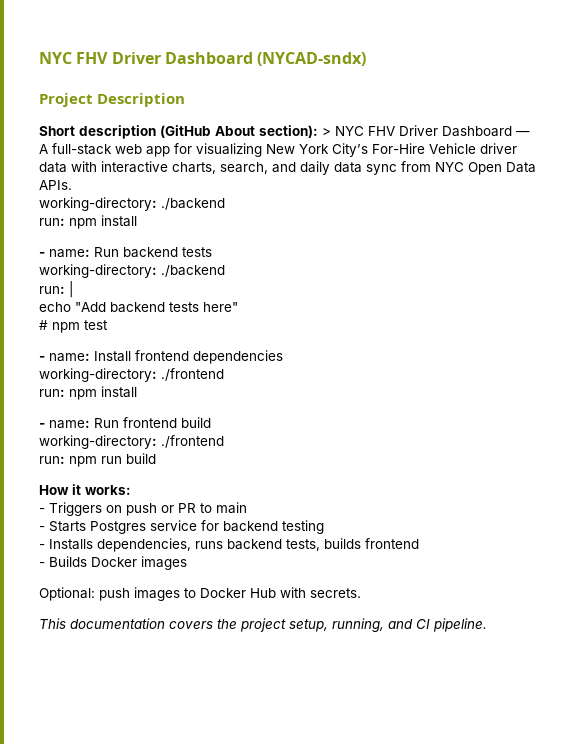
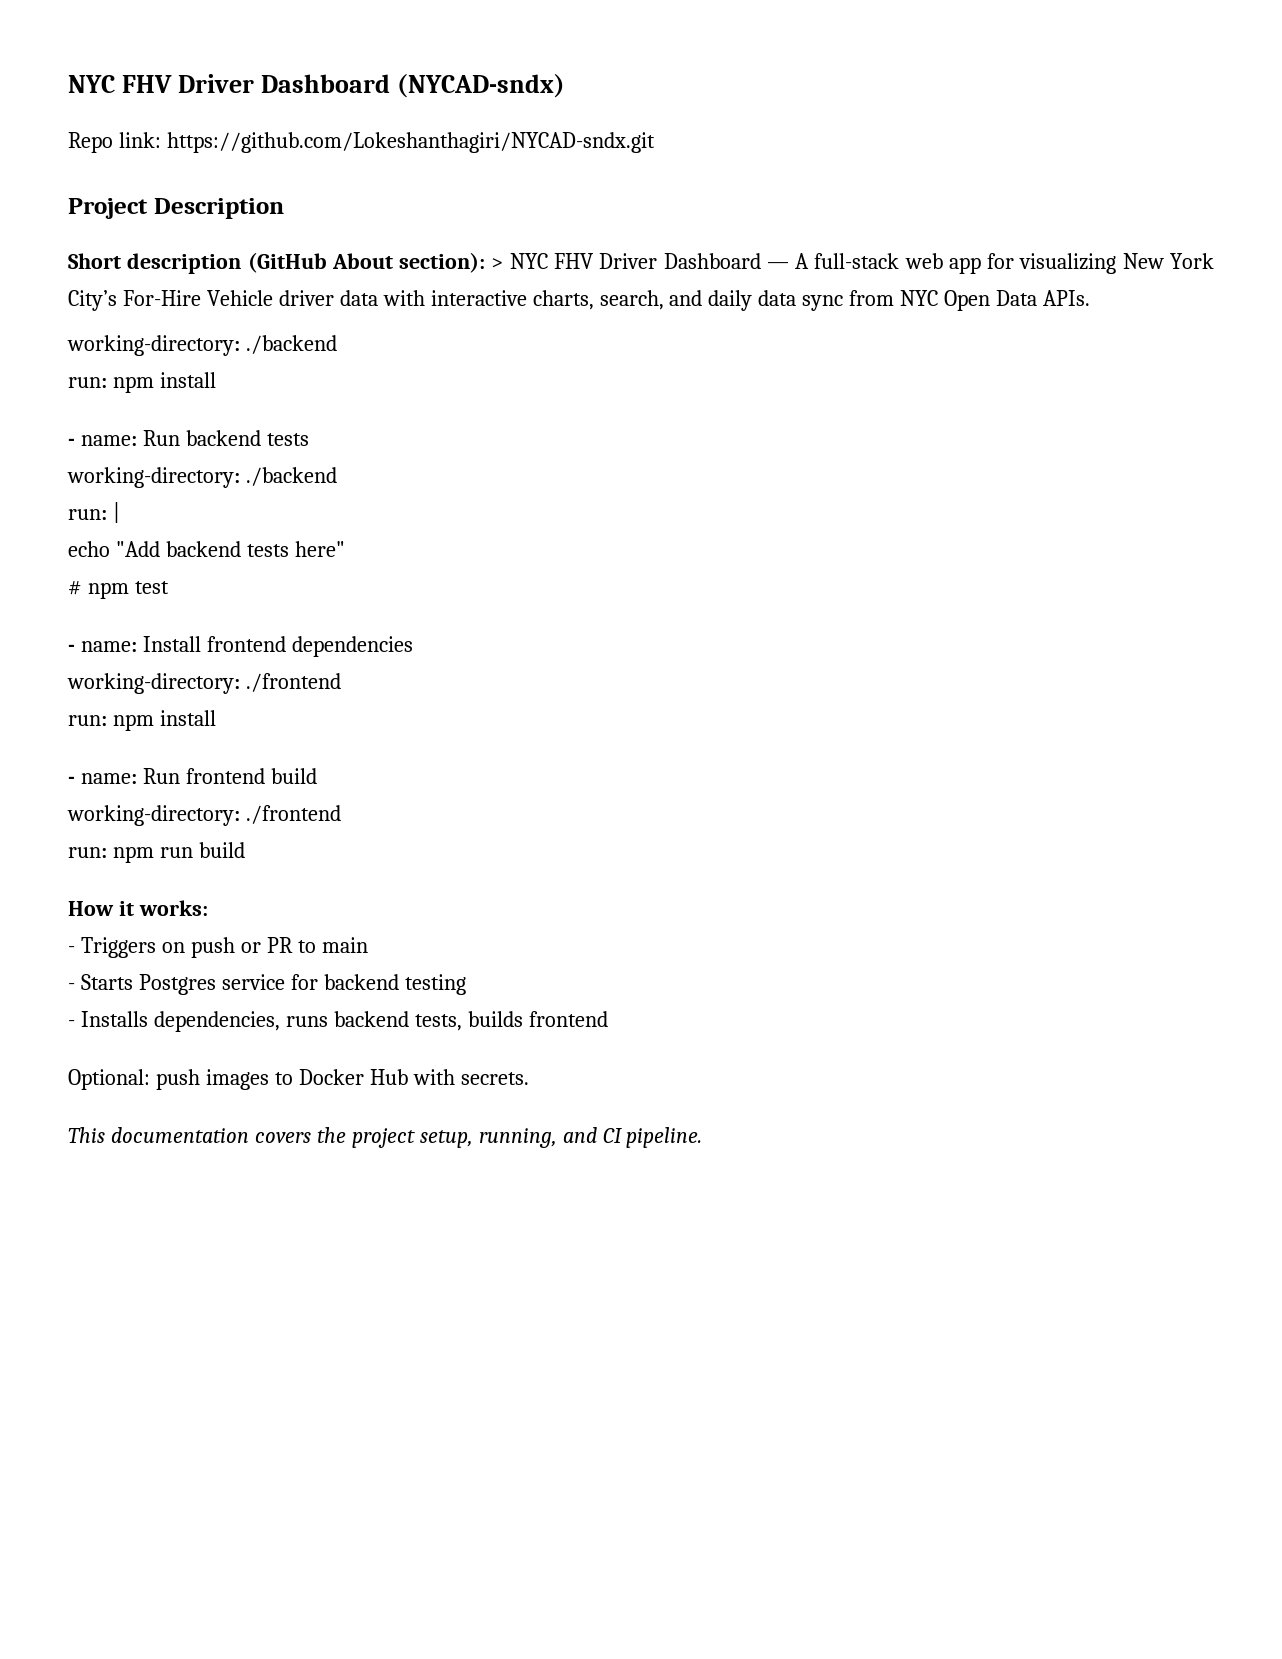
(367, 59) none -> [68,132,655,153] // Repo link: https://github.com/Lokeshanthagiri/NYCAD-sndx.git
[39,556,187,570] // - Builds Docker images -> (608, 1019) none

